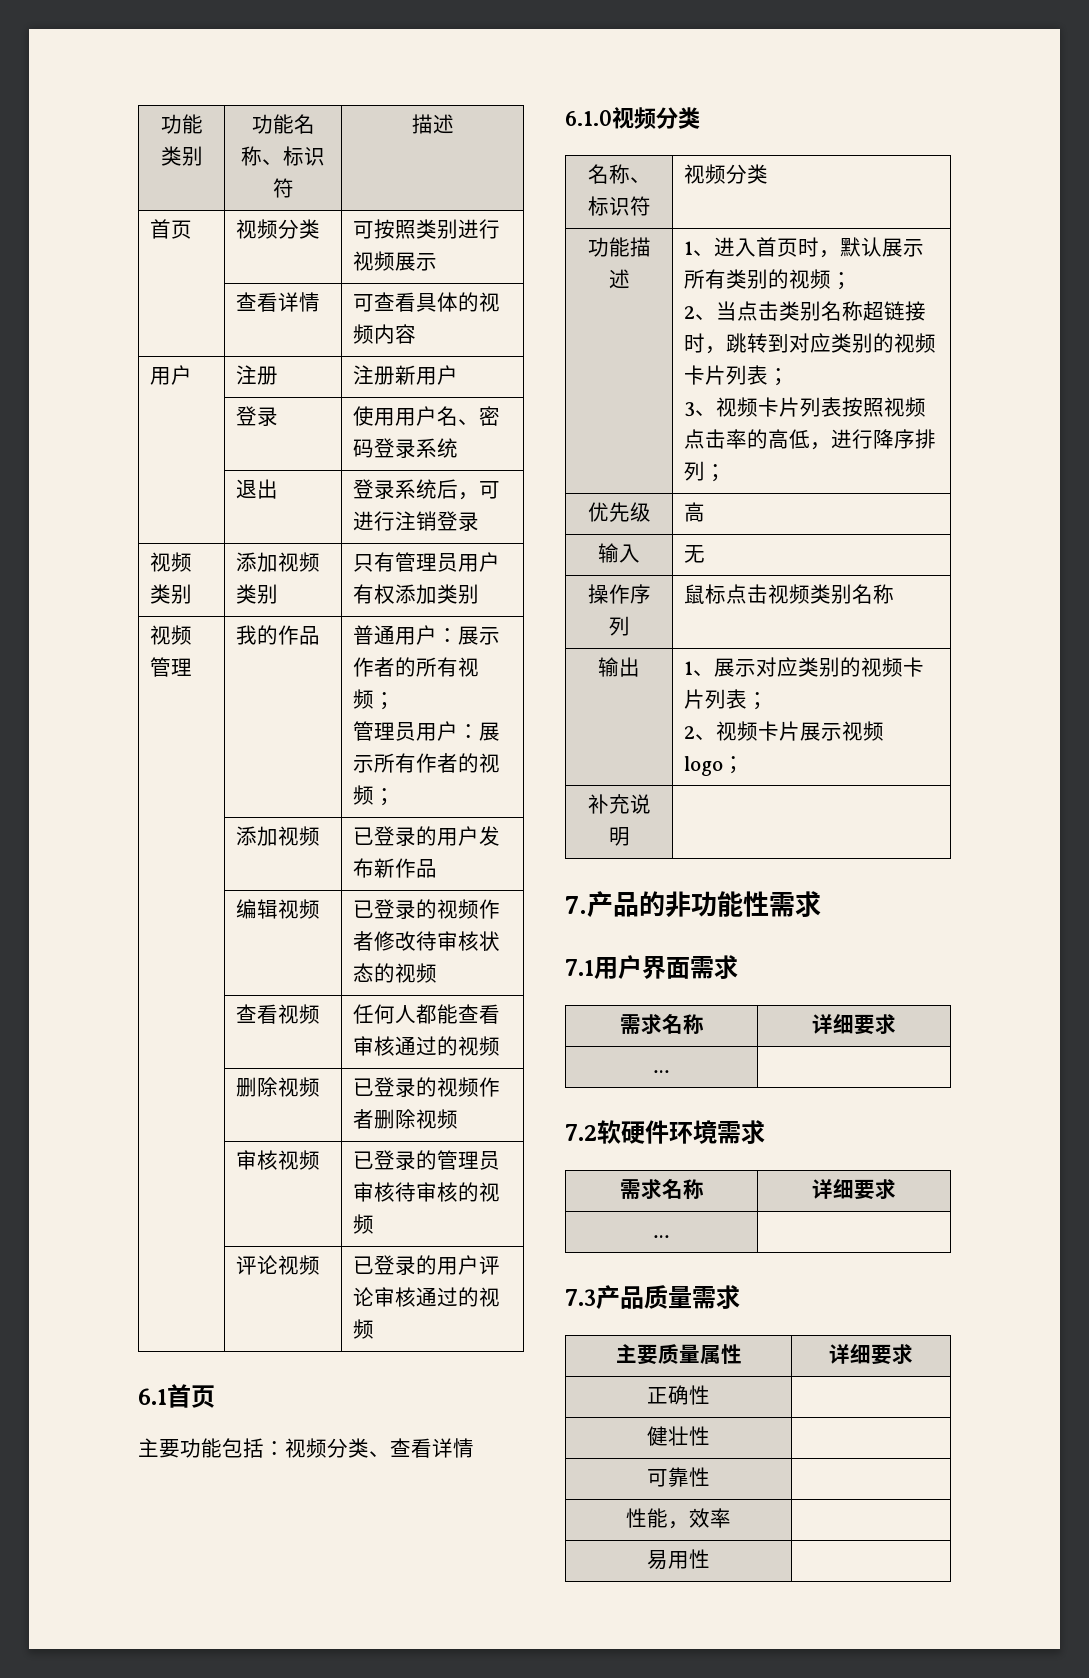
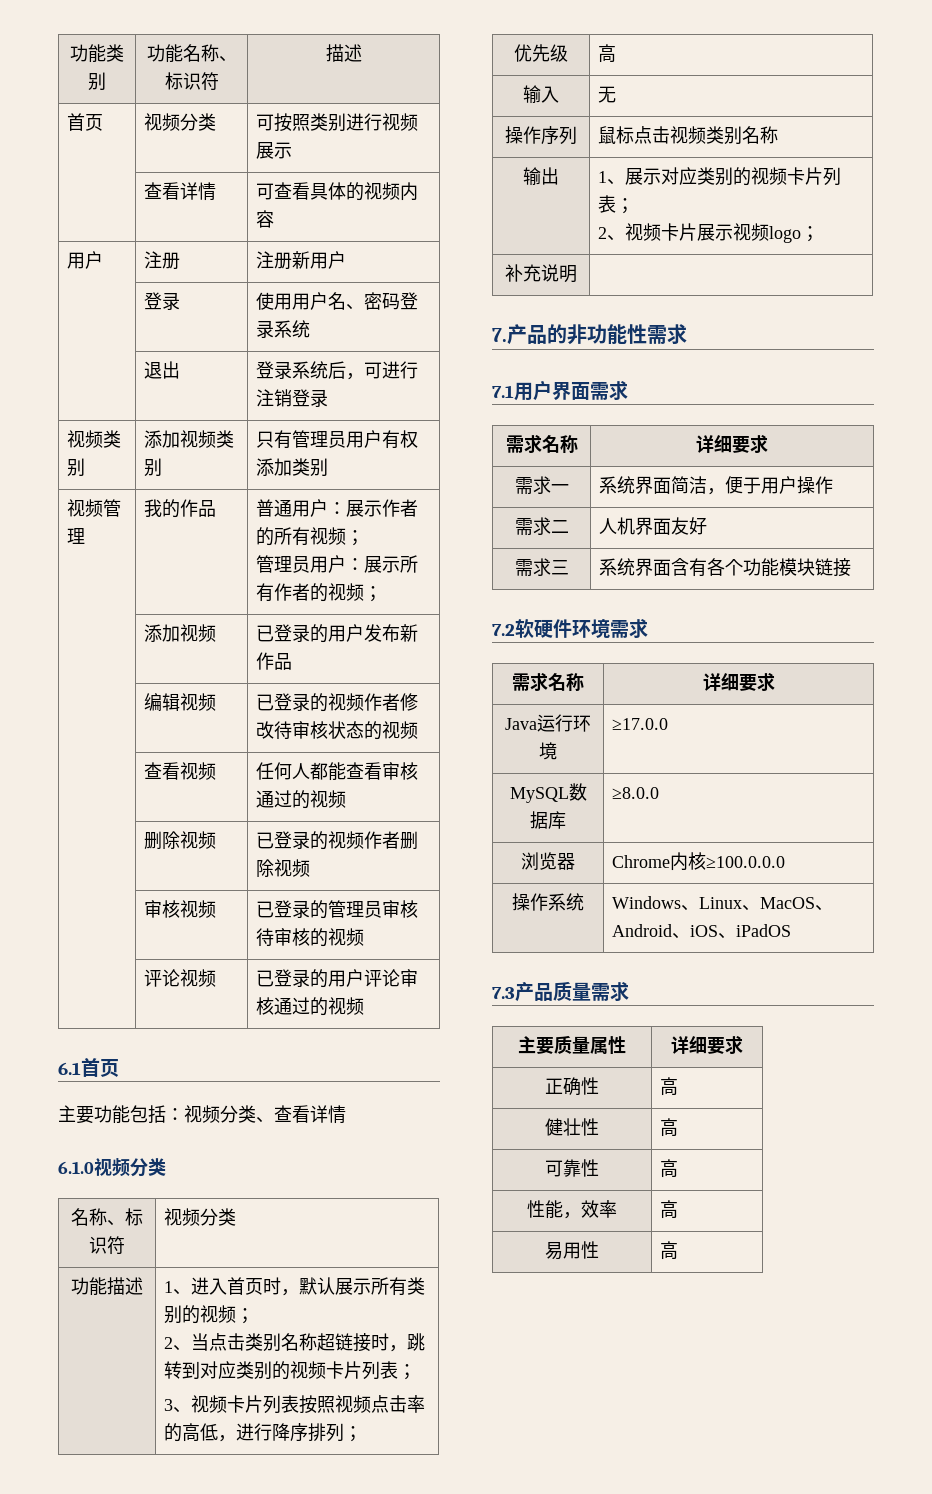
[653,1070,670,1073] … | -> [514,476,569,494] [599,476,834,495] [514,517,569,535] [599,517,708,535] [514,558,569,576] [599,558,852,577] 需求一 | 系统界面简洁，便于用户操作 // 需求二 | 人机界面友好 // 需求三 | 系统界面含有各个功能模块链接
[653,1235,670,1238] … | -> [505,714,591,732] [539,742,557,760] [612,718,669,730] [509,783,587,803] [530,811,566,829] [612,787,660,799] [521,852,575,870] [612,852,786,871] [512,893,584,911] [612,896,834,911] [612,924,792,939] Java运行环境 | ≥17.0.0 // MySQL数据库 | ≥8.0.0 // 浏览器 | Chrome内核≥100.0.0.0 // 操作系统 | Windows、Linux、MacOS、Android、iOS、iPadOS
(710, 1395) none -> [660,1077,679,1096] 高
(710, 1436) none -> [660,1118,679,1137] 高
(710, 1477) none -> [660,1159,679,1178] 高
(731, 1518) none -> [660,1200,679,1219] 高
(710, 1559) none -> [660,1241,679,1260] 高

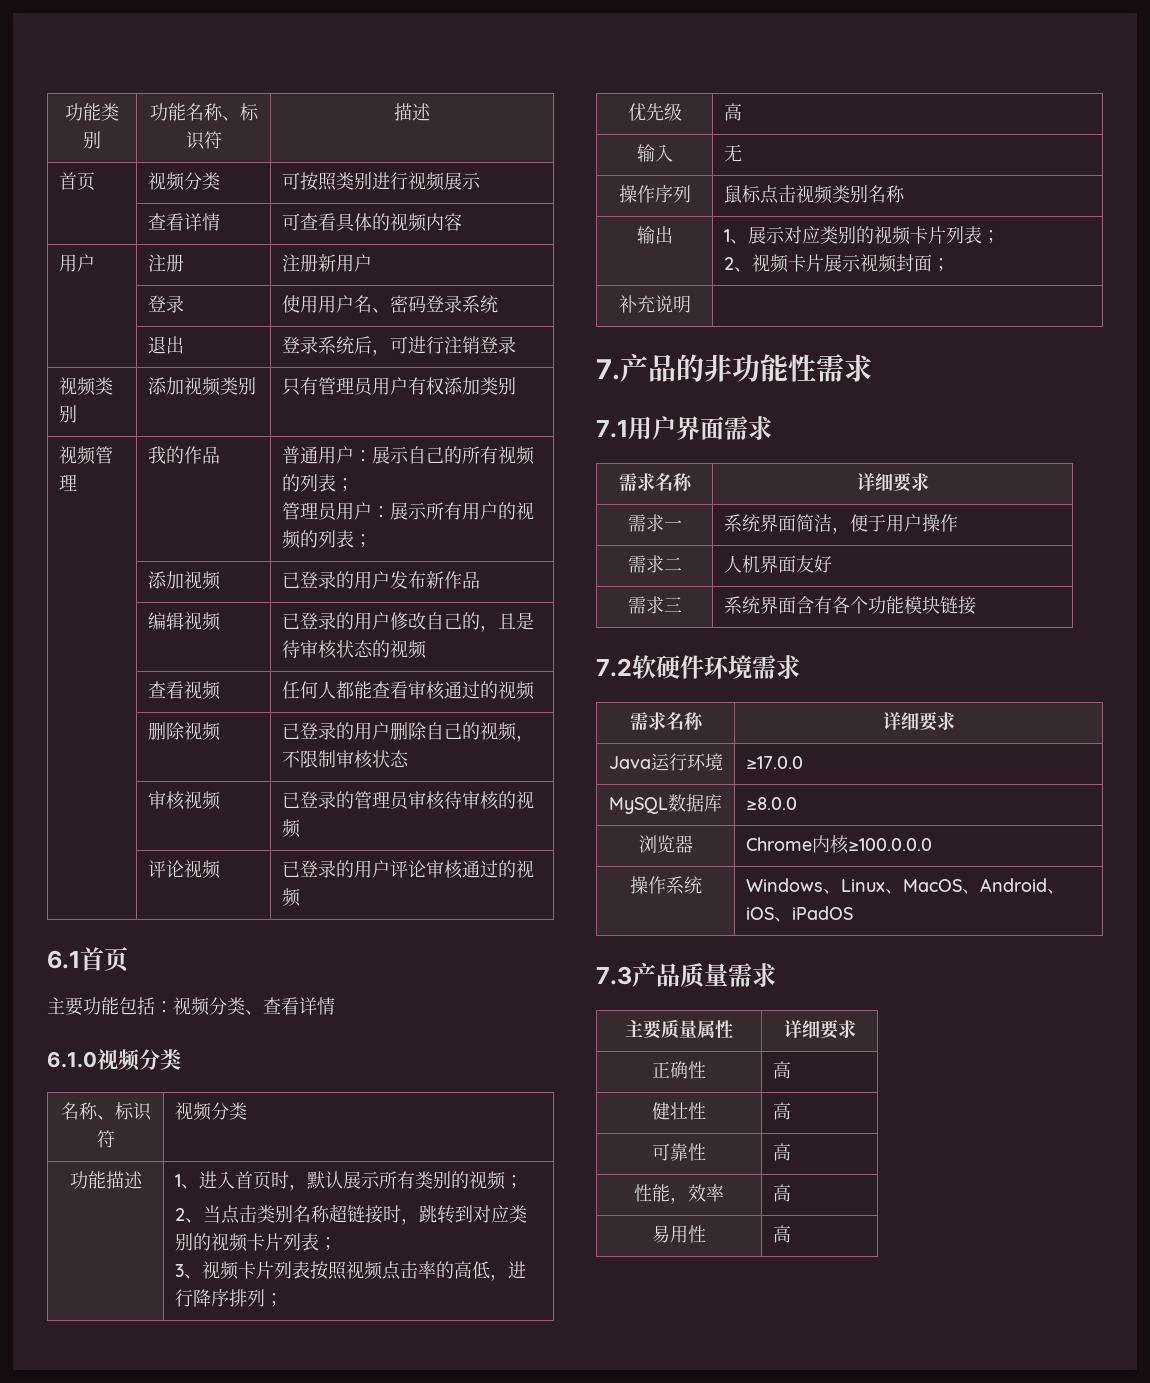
[382,499,419,517] 作者 -> [408,446,445,464] 自己
(347, 536) none -> [282,474,337,492] 的列表
[274,583,365,602] 作者的视频 -> [462,502,535,520] [282,530,355,549] 用户的视频的列表
[328,693,419,711] [256,721,275,739] 视频作者修改 -> [354,612,535,632] 用户修改自己的，且是
[328,831,419,850] [256,859,311,877] 视频作者删除视频 -> [354,722,535,742] [282,750,410,769] 用户删除自己的视频，不限制审核状态
[769,226,802,243] logo -> [896,254,933,272] 封面

